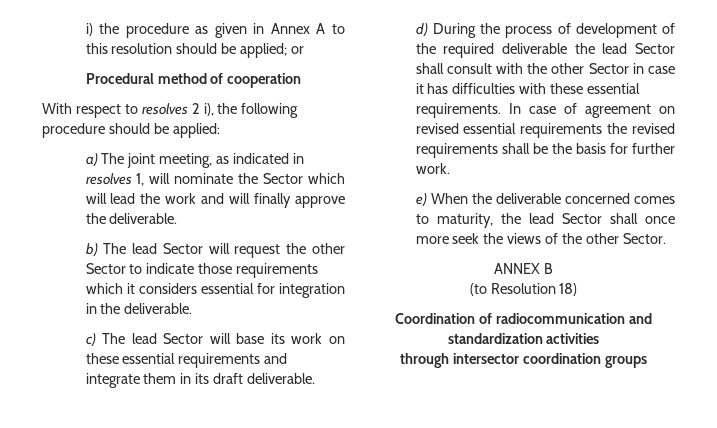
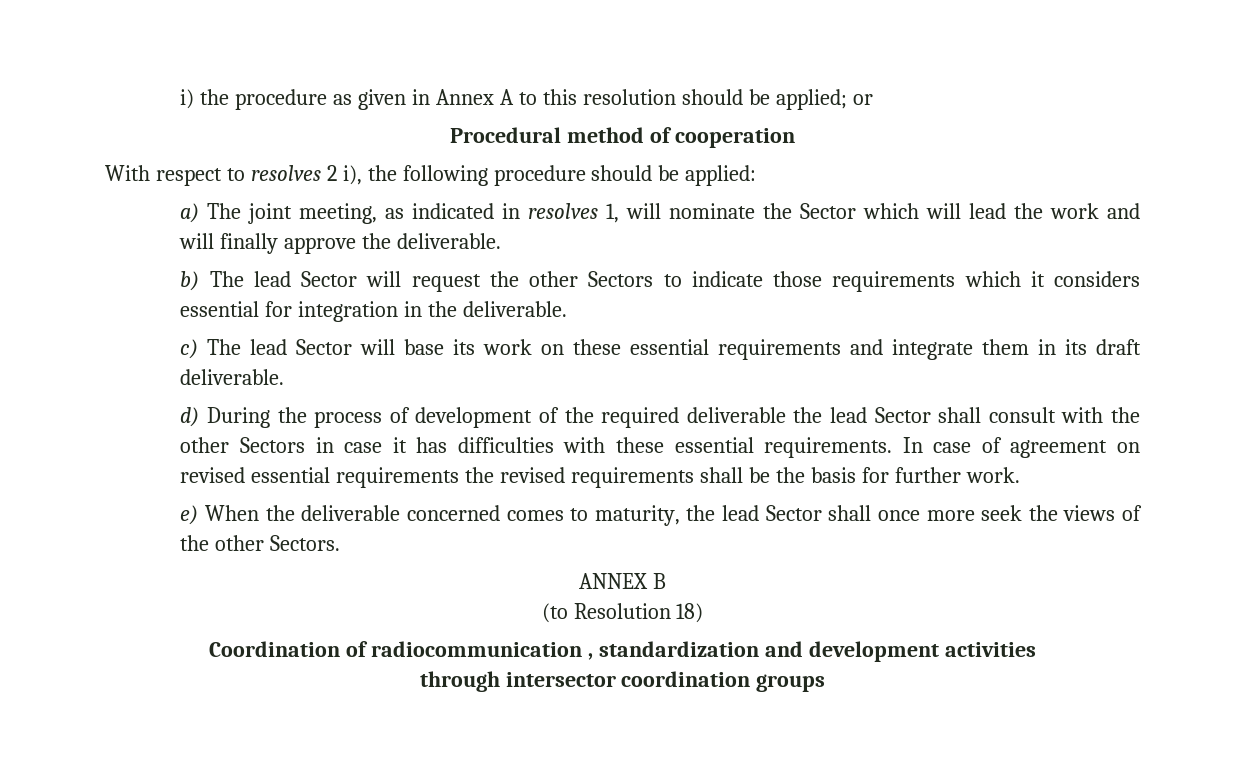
[85,263,126,274] Sector -> [588,271,654,287] Sectors
[588,63,629,74] Sector -> [240,437,306,453] Sectors
[622,233,666,244] Sector. -> [270,535,341,551] Sectors.
[628,313,652,324] [447,333,543,344] and standardization -> [588,641,939,662] , standardization and development

